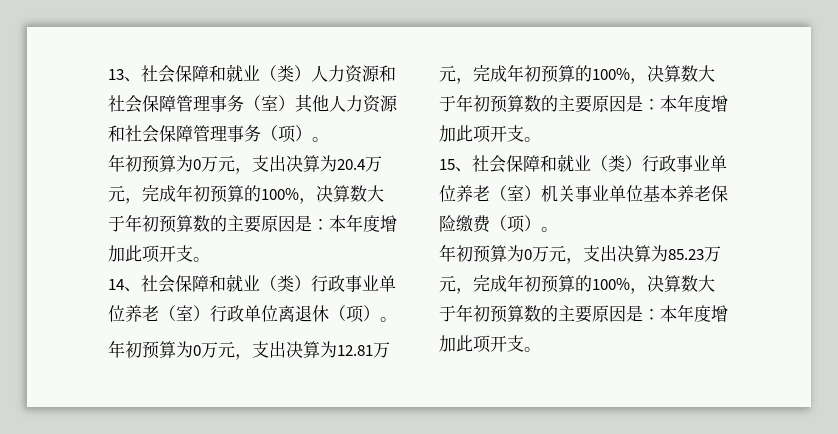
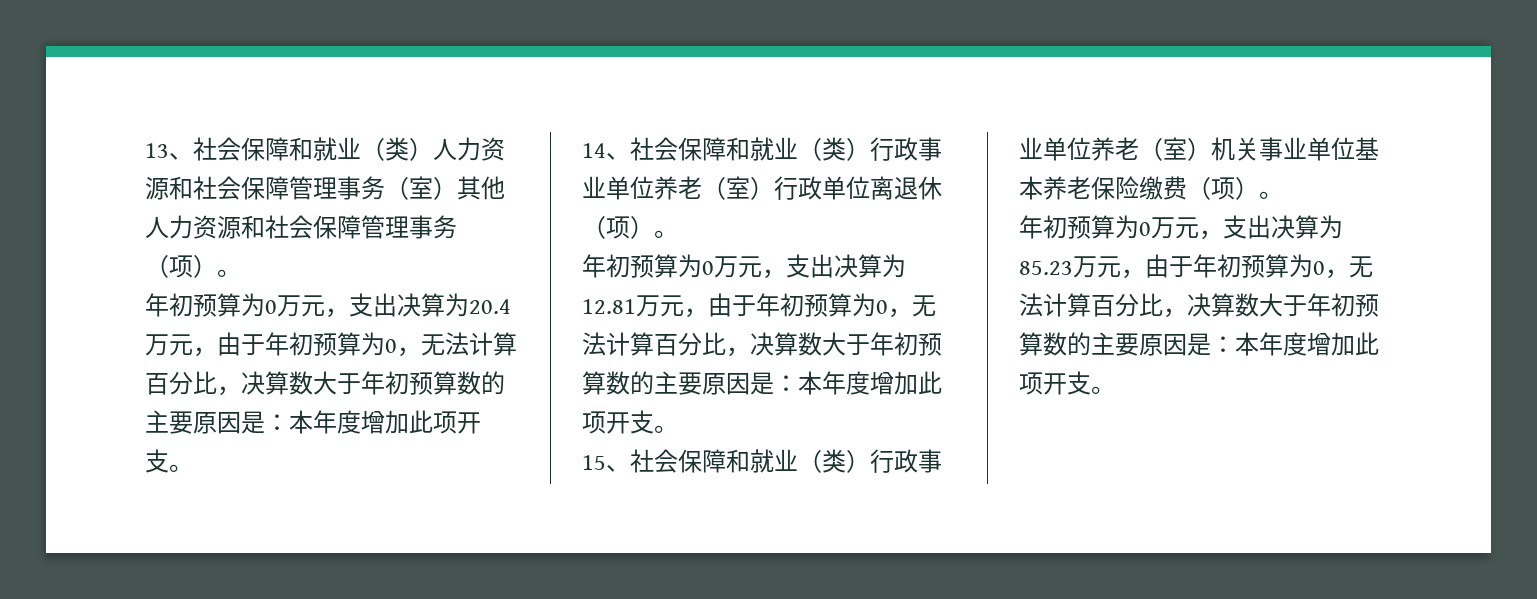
[142,184,299,203] 完成年初预算的100% -> [217,332,517,357] [145,371,217,395] 由于年初预算为0，无法计算百分比
[473,64,630,83] 完成年初预算的100% -> [708,293,936,318] [582,332,726,356] 由于年初预算为0，无法计算百分比
[473,274,630,293] 完成年初预算的100% -> [1145,254,1373,279] [1019,293,1163,317] 由于年初预算为0，无法计算百分比

